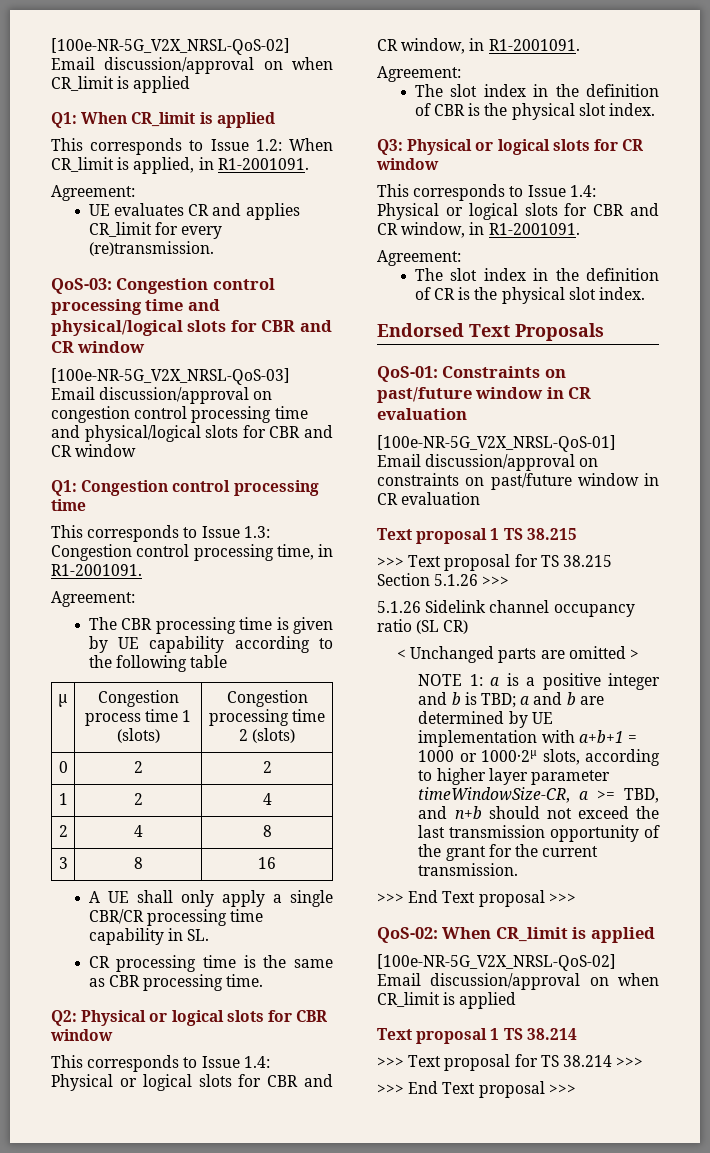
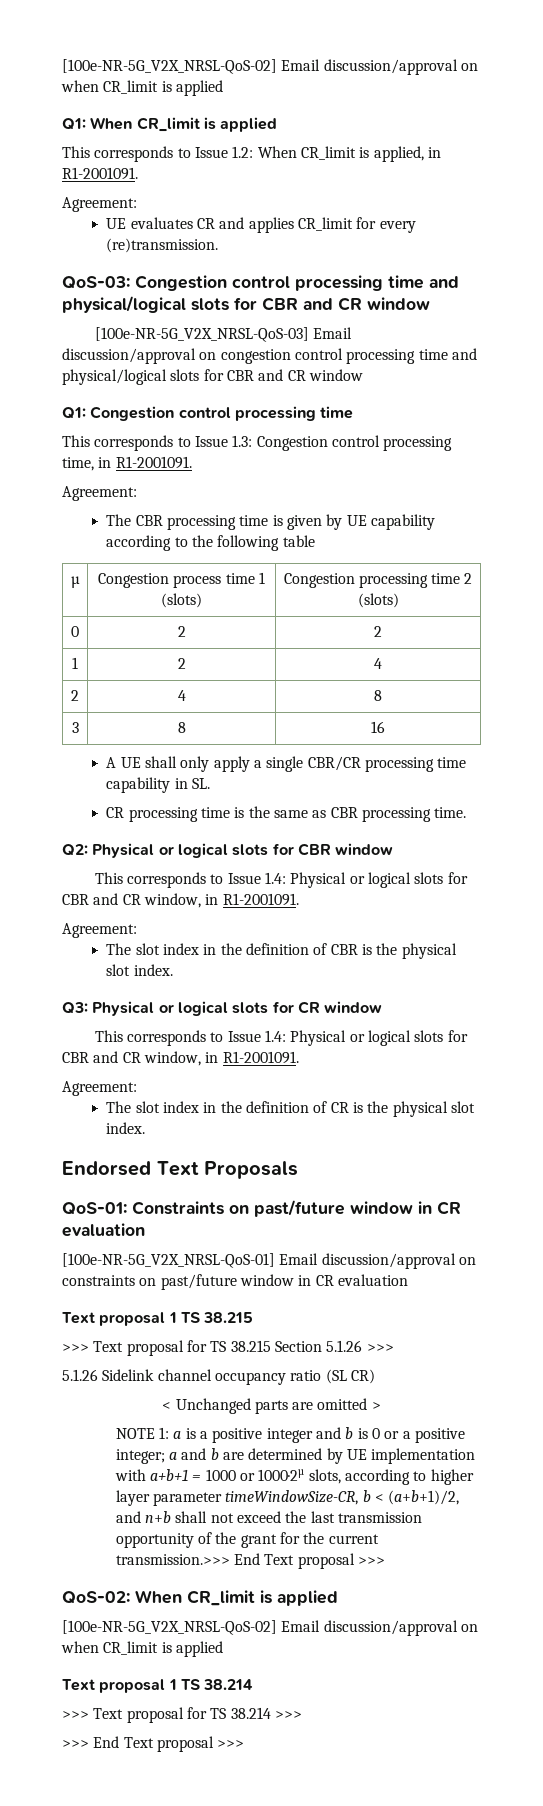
[481,693,517,708] TBD; -> [371,1428,465,1443] [115,1449,165,1464] 0 or a positive integer;
[579,788,659,803] a >= TBD, -> [362,1490,460,1505] b < (a+b+1)/2,
[488,806,540,819] should -> [175,1511,208,1523] shall
[418,863,519,876] [377,893,404,903] transmission. // >>> -> [115,1554,230,1565] transmission.>>>

